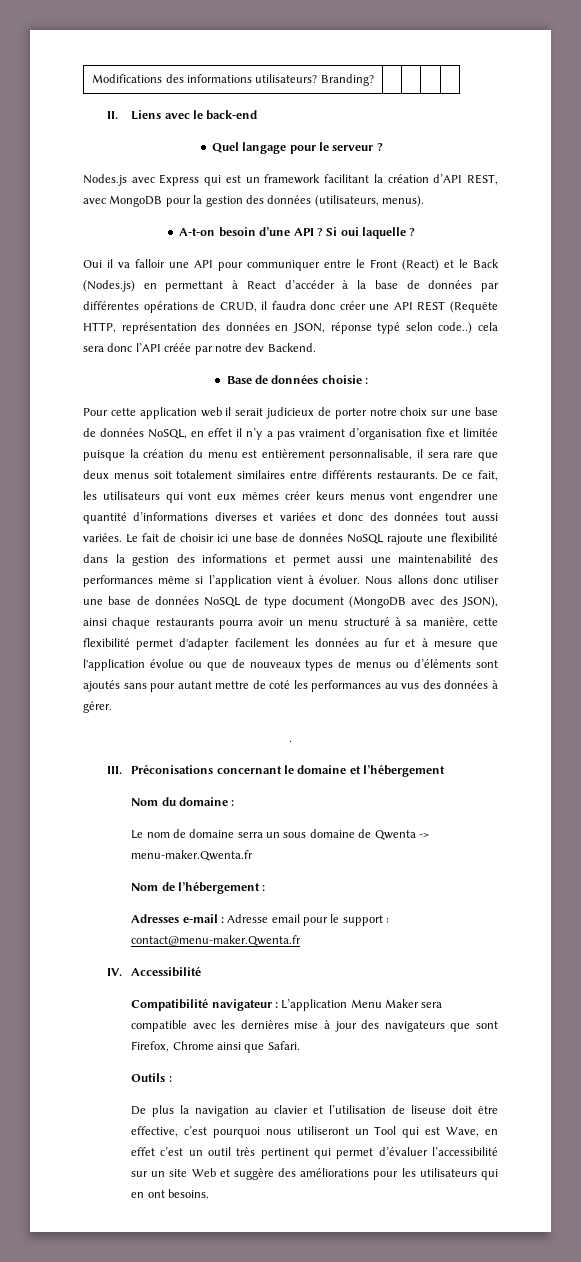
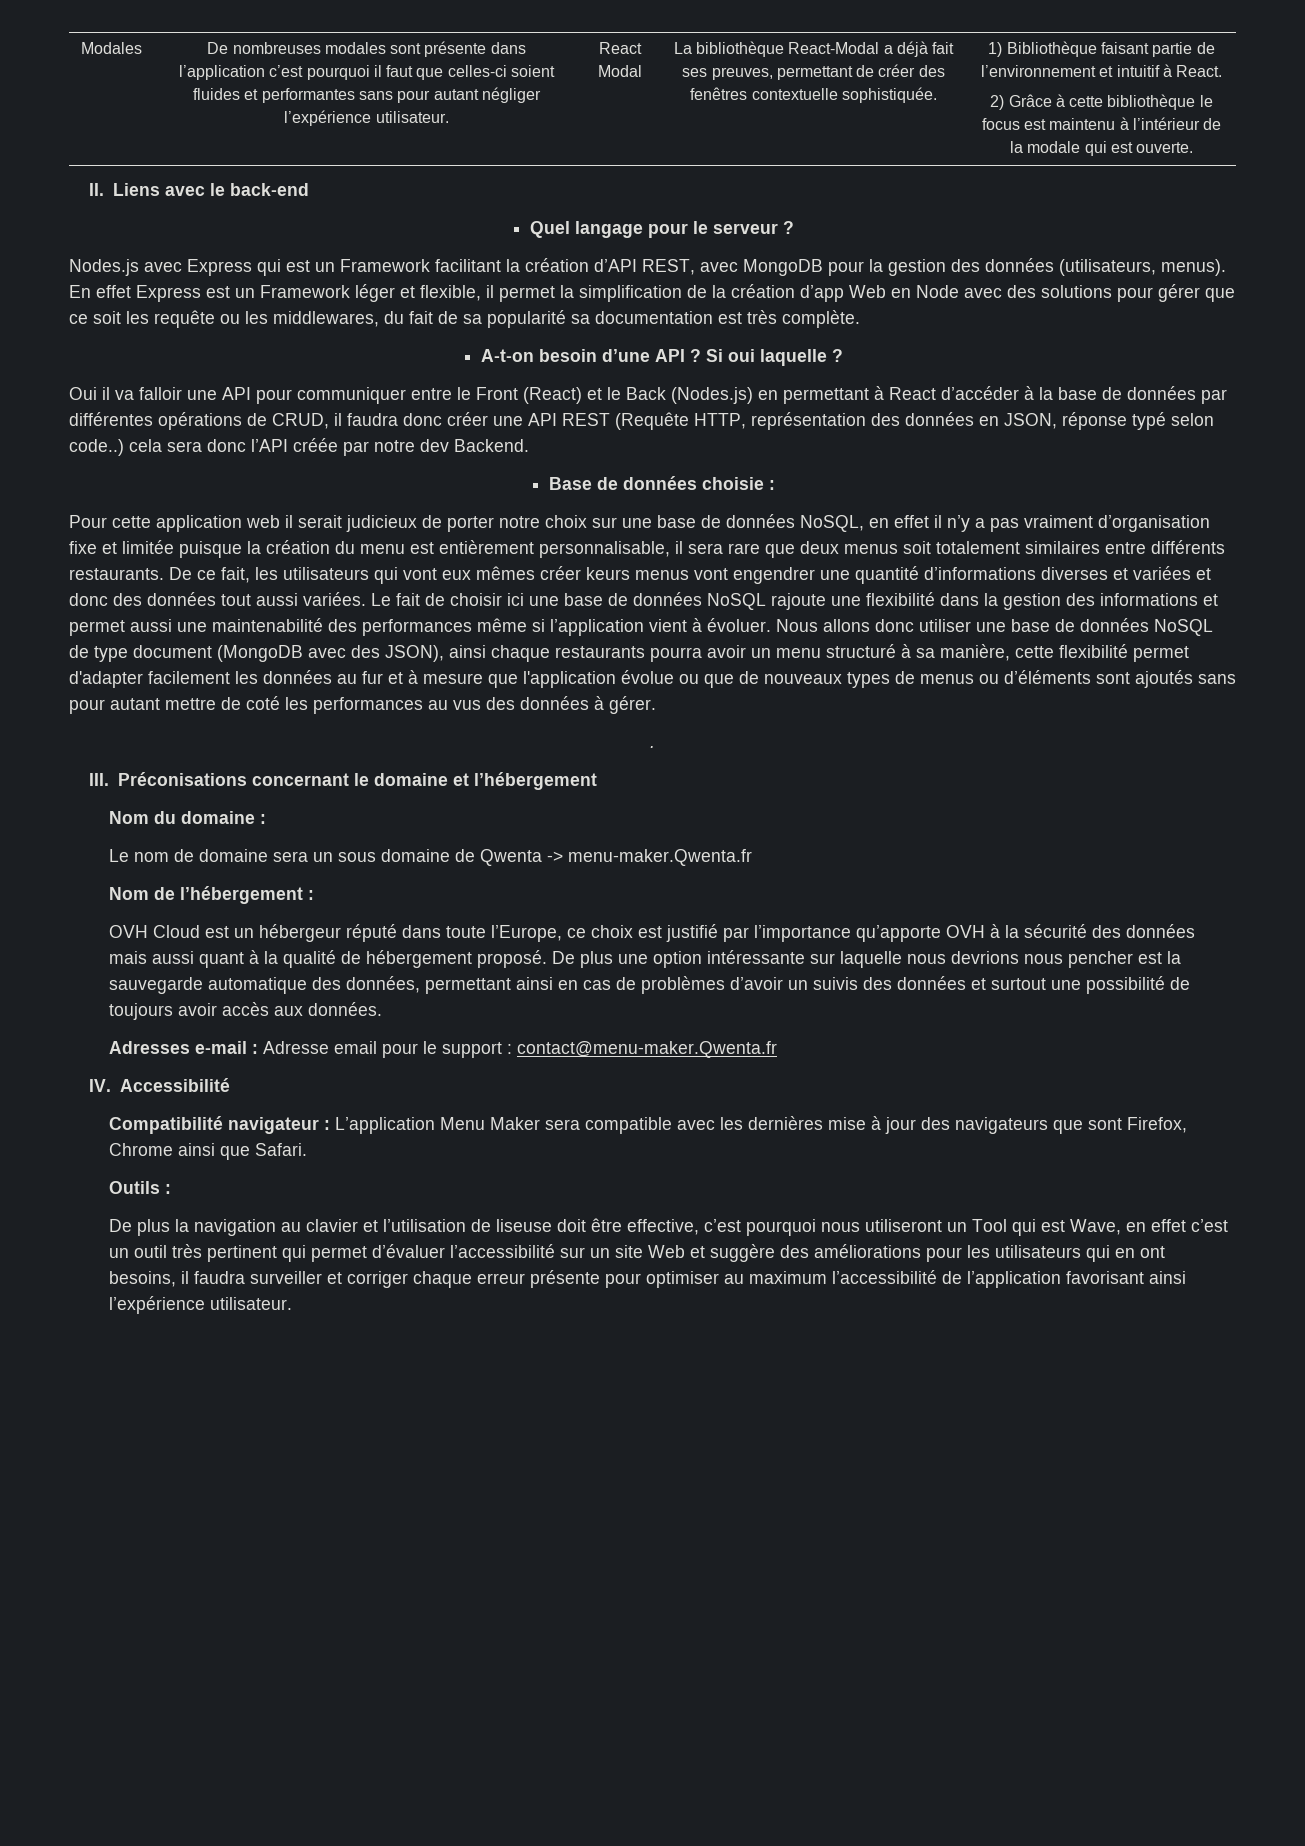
[92,74,374,86] Modifications des informations utilisateurs? Branding? | | | | -> [81,42,142,54] [207,41,526,57] [178,65,556,80] [193,87,541,103] [284,110,449,126] [598,42,642,54] [597,65,642,77] [673,41,955,57] [682,64,945,80] [690,87,937,103] [988,41,1215,57] [980,64,1223,77] [990,94,1213,110] [981,117,1222,130] [1009,141,1194,156] Modales | De nombreuses modales sont présente dans l’application c’est pourquoi il faut que celles-ci soient fluides et performantes sans pour autant négliger l’expérience utilisateur. | React Modal | La bibliothèque React-Modal a déjà fait ses preuves, permettant de créer des fenêtres contextuelle sophistiquée. | 1) Bibliothèque faisant partie de l’environnement et intuitif à React. // 2) Grâce à cette bibliothèque le focus est maintenu à l’intérieur de la modale qui est ouverte.
[264,174,321,184] framework -> [340,259,430,272] Framework
(424, 201) none -> [69,284,1235,302] [69,310,860,328] En effet Express est un Framework léger et flexible, il permet la simplification de la création d’app Web en Node avec des solutions pour gérer que ce soit les requête ou les middlewares, du fait de sa popularité sa documentation est très complète.
[237,832,263,838] serra -> [273,851,309,862] sera
(266, 888) none -> [109,924,1196,942] [109,950,1182,968] [109,976,1191,994] [109,1002,383,1020] // OVH Cloud est un hébergeur réputé dans toute l’Europe, ce choix est justifié par l’importance qu’apporte OVH à la sécurité des données mais aussi quant à la qualité de hébergement proposé. De plus une option intéressante sur laquelle nous devrions nous pencher est la sauvegarde automatique des données, permettant ainsi en cas de problèmes d’avoir un suivis des données et surtout une possibilité de toujours avoir accès aux données.
[167,1189,209,1198] besoins. -> [109,1270,1187,1288] [109,1296,293,1314] besoins, il faudra surveiller et corriger chaque erreur présente pour optimiser au maximum l’accessibilité de l’application favorisant ainsi l’expérience utilisateur.

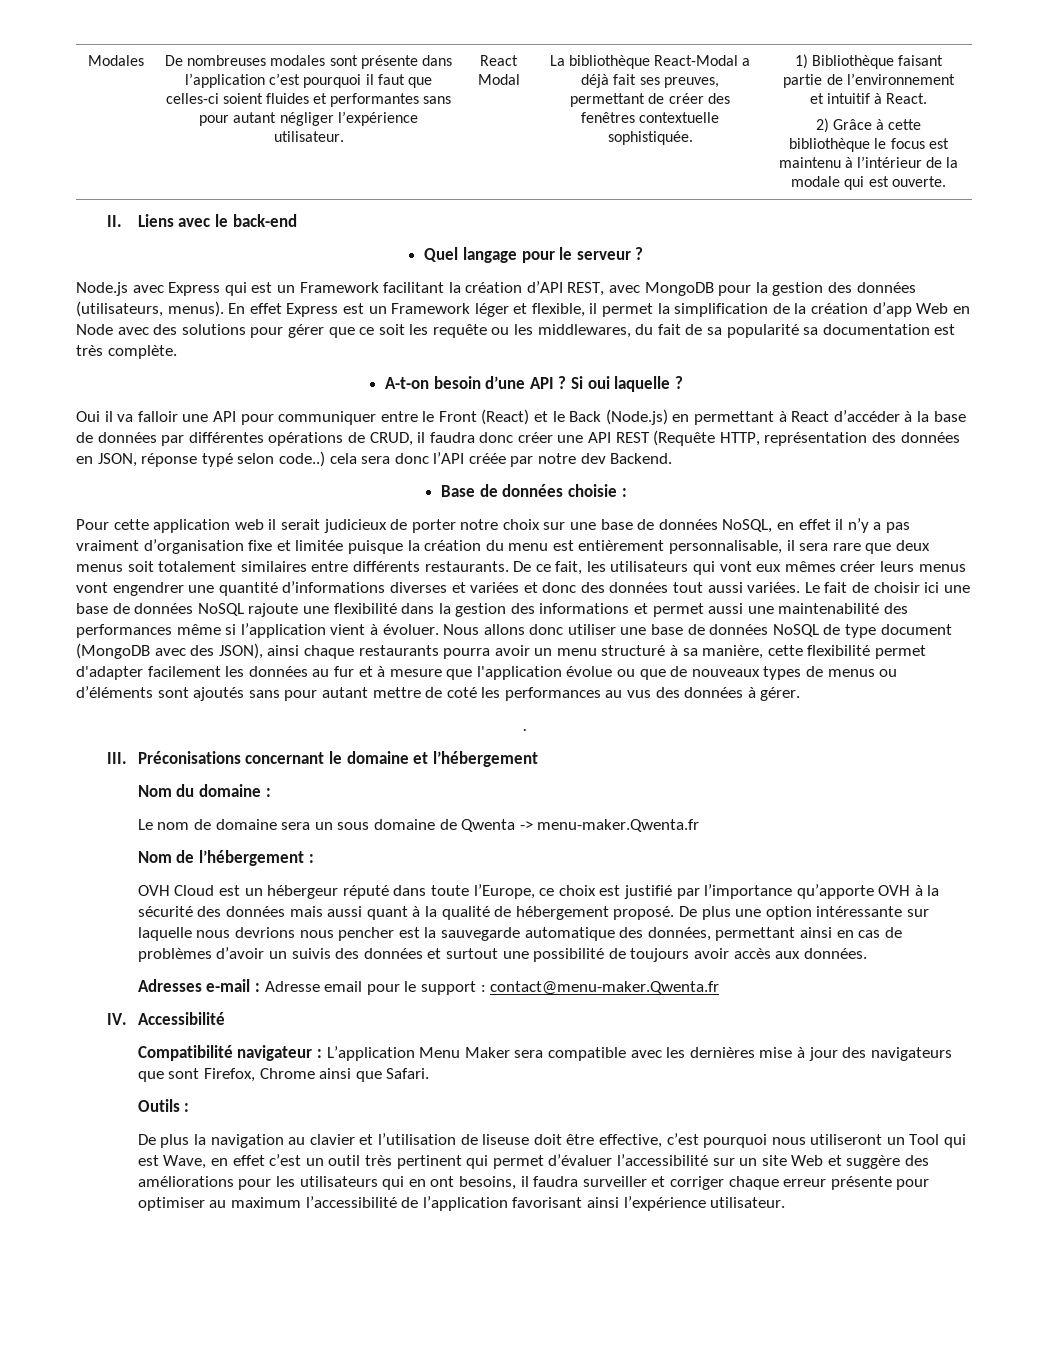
[69,259,139,276] Nodes.js -> [76,282,128,296] Node.js
[671,387,753,404] (Nodes.js) -> [605,409,668,425] (Node.js)
[586,567,630,580] keurs -> [880,561,915,572] leurs

